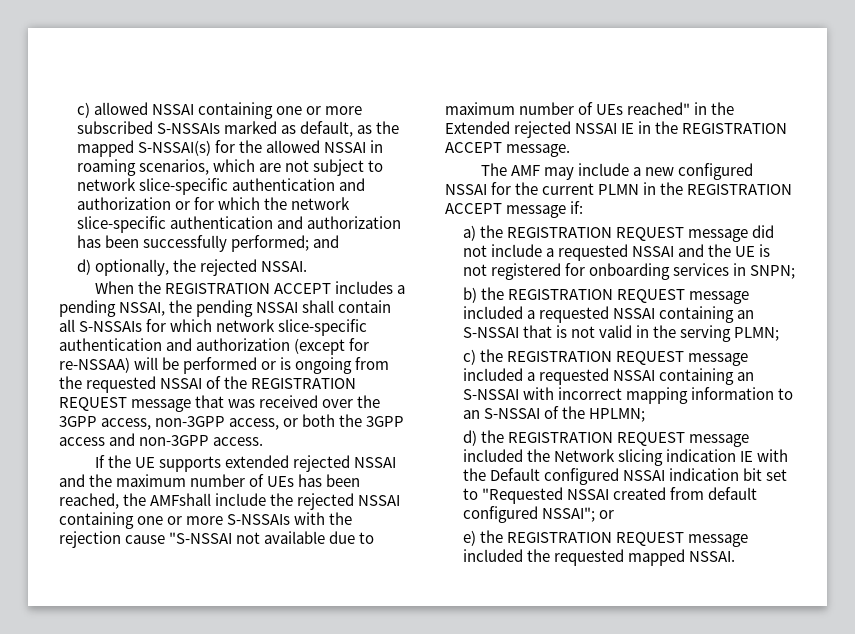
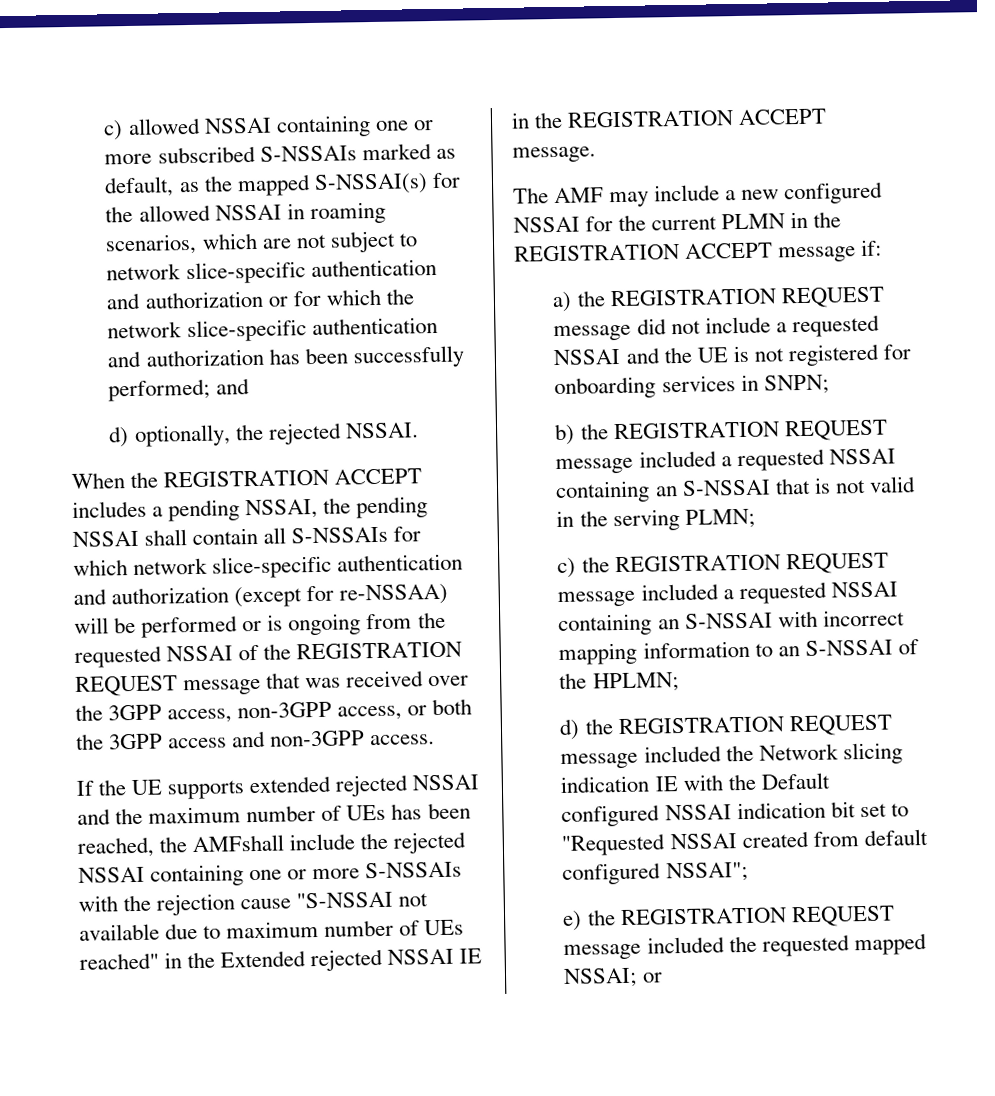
[598,510,614,519] or -> (748, 872) none
[688,551,735,562] NSSAI. -> [563,967,663,988] NSSAI; or

